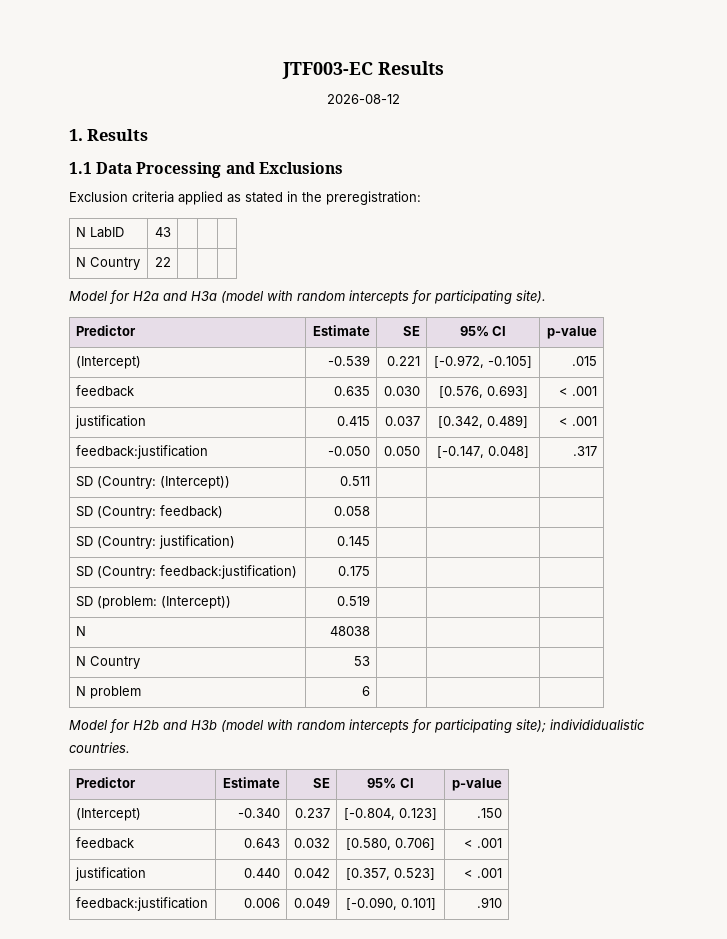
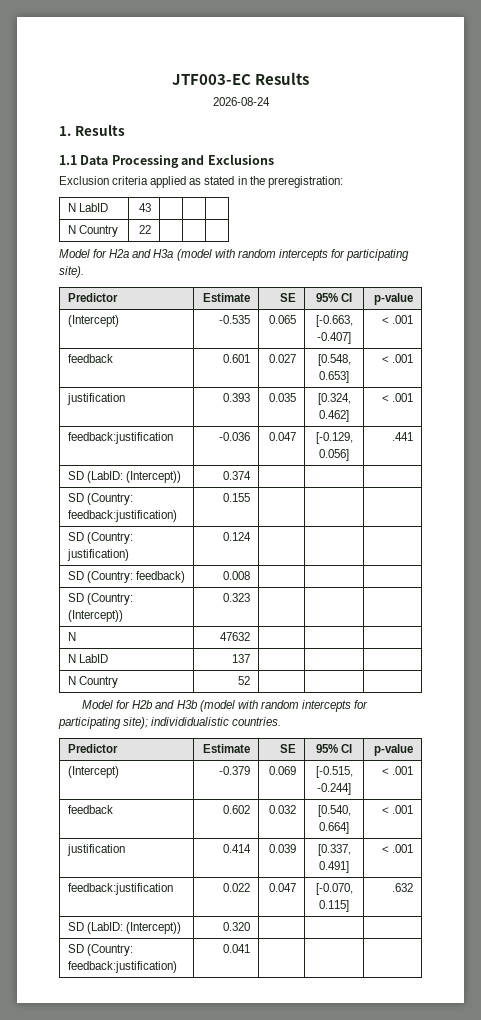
[327,94,400,104] 2026-08-12 -> [212,97,270,106] 2026-08-24
[328,355,371,366] [387,356,421,366] [434,355,532,368] [572,356,598,366] [75,385,134,397] [334,386,371,396] [384,386,421,396] [438,385,528,398] [559,386,598,396] [74,415,146,429] [337,416,371,426] [385,416,421,426] [438,415,528,428] [559,416,598,426] [75,445,208,459] [328,446,371,456] [384,446,421,456] [437,446,529,458] [573,446,598,456] [75,476,230,489] [340,476,371,486] -0.539 | 0.221 | [-0.972, -0.105] | .015 // feedback | 0.635 | 0.030 | [0.576, 0.693] | < .001 // justification | 0.415 | 0.037 | [0.342, 0.489] | < .001 // feedback:justification | -0.050 | 0.050 | [-0.147, 0.048] | .317 // SD (Country: (Intercept)) | 0.511 -> [219,315,251,324] [269,315,297,324] [315,315,353,327] [317,332,351,344] [382,315,414,324] [67,354,113,363] [223,354,251,363] [269,354,297,363] [317,354,351,366] [319,371,349,383] [382,354,414,363] [66,393,125,405] [223,393,251,402] [269,393,297,402] [317,393,351,405] [319,410,349,422] [382,393,414,402] [67,432,173,444] [219,432,251,441] [269,432,297,441] [315,432,353,444] [319,449,349,461] [392,432,414,441] [67,471,181,483] [223,471,252,480] [67,493,133,505] [67,510,177,522] [223,493,251,502] [67,532,133,544] [66,549,129,561] [223,532,252,541] -0.535 | 0.065 | [-0.663, -0.407] | < .001 // feedback | 0.601 | 0.027 | [0.548, 0.653] | < .001 // justification | 0.393 | 0.035 | [0.324, 0.462] | < .001 // feedback:justification | -0.036 | 0.047 | [-0.129, 0.056] | .441 // SD (LabID: (Intercept)) | 0.374 | | | // SD (Country: feedback:justification) | 0.155 | | | // SD (Country: justification) | 0.124
[334,506,371,516] [75,535,235,549] [337,536,371,546] [75,565,297,579] [338,566,371,576] [75,596,231,609] [337,595,371,606] 0.058 | | | // SD (Country: justification) | 0.145 | | | // SD (Country: feedback:justification) | 0.175 | | | // SD (problem: (Intercept)) | 0.519 -> [223,571,251,580] [67,593,133,605] [67,610,123,622] [223,593,251,602] 0.008 | | | // SD (Country: (Intercept)) | 0.323
[330,626,371,636] [75,656,140,669] [354,656,371,666] [75,686,141,699] [362,686,371,696] 48038 | | | // N Country | 53 | | | // N problem | 6 -> [220,632,251,641] [67,654,108,663] [232,654,251,663] [67,676,118,688] [238,676,251,685] 47632 | | | // N LabID | 137 | | | // N Country | 52
[238,808,281,818] [295,808,331,818] [344,808,438,820] [477,808,503,818] [75,837,134,849] [244,838,281,848] -0.340 | 0.237 | [-0.804, 0.123] | .150 // feedback | 0.643 -> [219,766,251,775] [269,766,297,775] [315,766,353,778] [317,783,351,795] [382,766,414,775] [67,805,113,814] [223,805,251,814] -0.379 | 0.069 | [-0.515, -0.244] | < .001 // feedback | 0.602
[346,838,436,850] [464,838,503,848] [74,867,146,881] [244,868,281,878] [294,868,331,878] [346,868,436,880] [464,868,503,878] [75,897,208,911] [244,898,281,908] [294,897,331,908] [345,897,436,910] [477,897,503,908] [0.580, 0.706] | < .001 // justification | 0.440 | 0.042 | [0.357, 0.523] | < .001 // feedback:justification | 0.006 | 0.049 | [-0.090, 0.101] | .910 -> [317,805,351,817] [319,822,349,834] [382,805,414,814] [66,844,125,856] [223,844,252,853] [269,844,297,853] [317,844,351,856] [319,861,349,873] [382,844,414,853] [67,883,173,895] [223,883,251,892] [269,883,297,892] [315,883,353,895] [319,900,349,912] [392,883,414,892] [67,922,181,934] [223,922,251,931] [67,944,133,956] [67,961,177,973] [223,944,251,953] [0.540, 0.664] | < .001 // justification | 0.414 | 0.039 | [0.337, 0.491] | < .001 // feedback:justification | 0.022 | 0.047 | [-0.070, 0.115] | .632 // SD (LabID: (Intercept)) | 0.320 | | | // SD (Country: feedback:justification) | 0.041 | | |

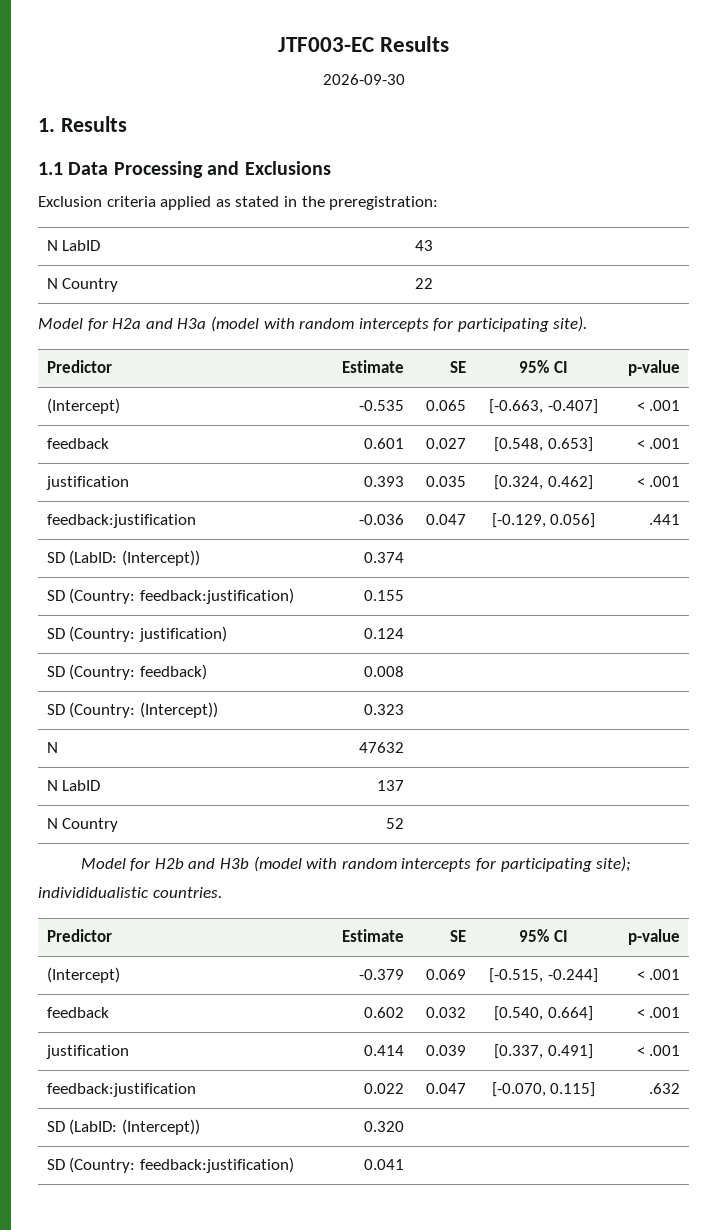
[212,97,270,106] 2026-08-24 -> [322,74,405,85] 2026-09-30

